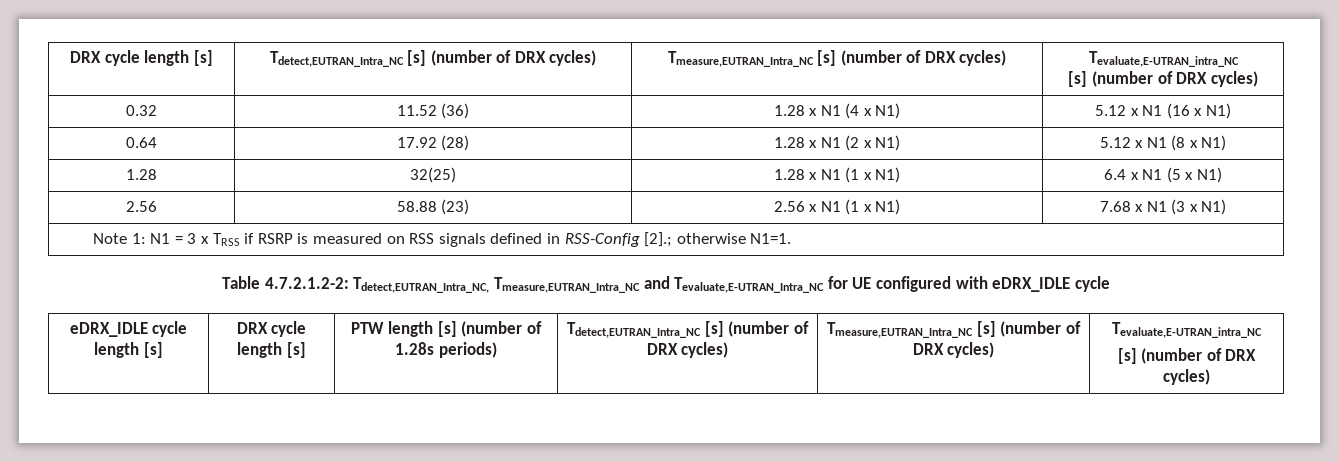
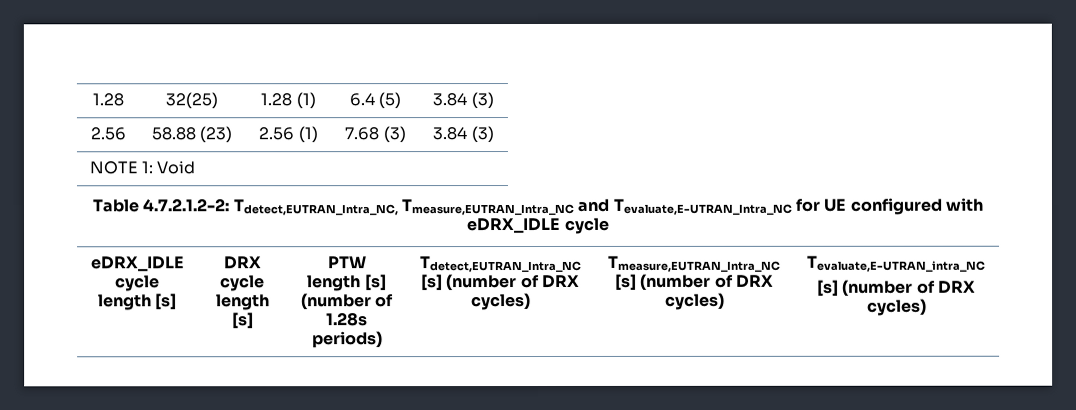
[70,50,213,66] [269,50,597,67] [667,50,1007,67] [1088,51,1239,67] [1068,71,1258,87] [126,105,157,116] [396,103,470,119] [773,103,901,119] [1095,103,1231,119] [126,137,157,148] [396,135,470,151] [773,135,901,151] [1099,135,1227,151] [126,169,157,180] [410,167,456,183] [773,167,901,183] [1104,167,1222,183] [126,201,157,212] [396,199,470,215] [773,199,901,215] [1099,199,1227,215] [93,232,792,247] DRX cycle length [s] | Tdetect,EUTRAN_Intra_NC [s] (number of DRX cycles) | Tmeasure,EUTRAN_Intra_NC [s] (number of DRX cycles) | Tevaluate,E-UTRAN_intra_NC // [s] (number of DRX cycles) // 0.32 | 11.52 (36) | 1.28 x N1 (4 x N1) | 5.12 x N1 (16 x N1) // 0.64 | 17.92 (28) | 1.28 x N1 (2 x N1) | 5.12 x N1 (8 x N1) // 1.28 | 32(25) | 1.28 x N1 (1 x N1) | 6.4 x N1 (5 x N1) // 2.56 | 58.88 (23) | 2.56 x N1 (1 x N1) | 7.68 x N1 (3 x N1) // Note 1: N1 = 3 x TRSS if RSRP is measured on RSS signals defined in RSS-Config [2].; otherwise N1=1. -> [91,93,124,107] [165,92,218,109] [260,92,316,109] [348,92,402,109] [432,92,494,109] [89,127,126,141] [150,126,233,143] [258,126,318,143] [344,126,406,143] [432,126,494,143] [88,161,196,175] 1.28 | 32(25) | 1.28 (1) | 6.4 (5) | 3.84 (3) // 2.56 | 58.88 (23) | 2.56 (1) | 7.68 (3) | 3.84 (3) // NOTE 1: Void

